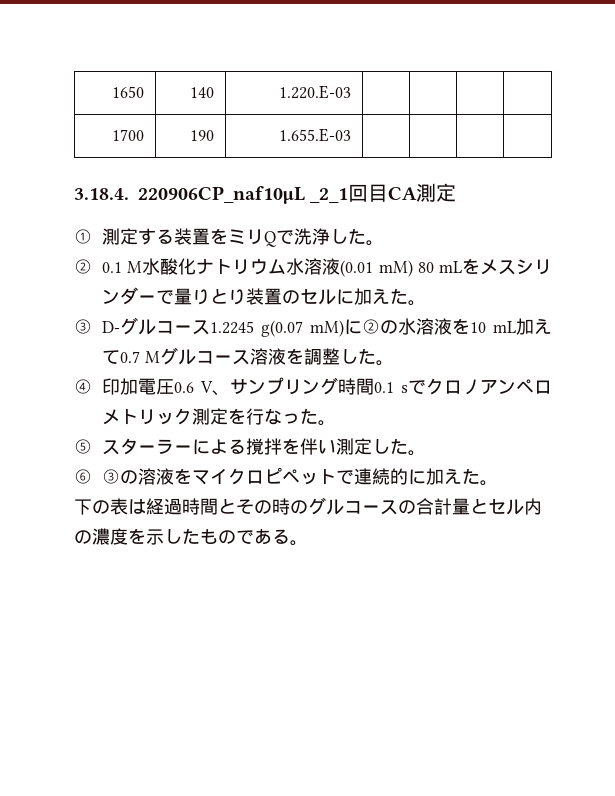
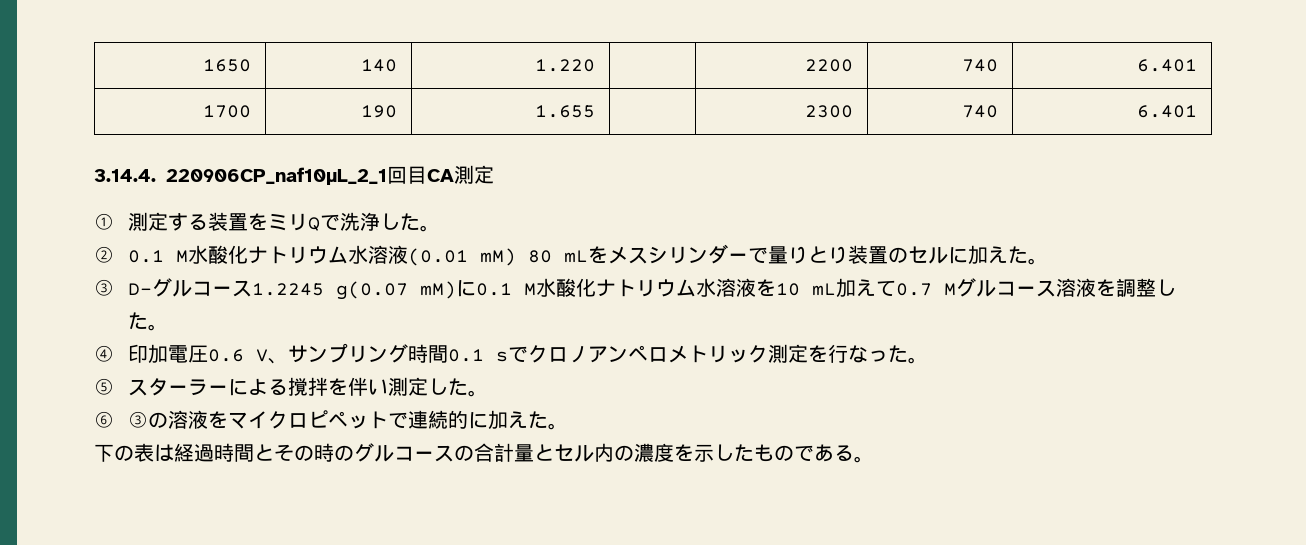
[278,85,351,99] [111,129,144,141] [189,130,214,141] [278,128,351,142] [74,186,349,204] 1.220.E-03 | | | | // 1700 | 190 | 1.655.E-03 | | | | // 3.18.4. 220906CP_naf10μL _2_1 -> [535,59,596,72] [805,59,854,72] [962,59,999,72] [1137,59,1198,72] [203,105,252,118] [361,105,398,118] [535,105,596,118] [805,105,854,118] [962,105,999,118] [1137,105,1198,118] [94,167,387,185] 1.220 | | 2200 | 740 | 6.401 // 1700 | 190 | 1.655 | | 2300 | 740 | 6.401 // 3.14.4. 220906CP_naf10μL_2_1
[362,319,399,334] ②の -> [475,278,696,297] 0.1 M水酸化ナトリウム

